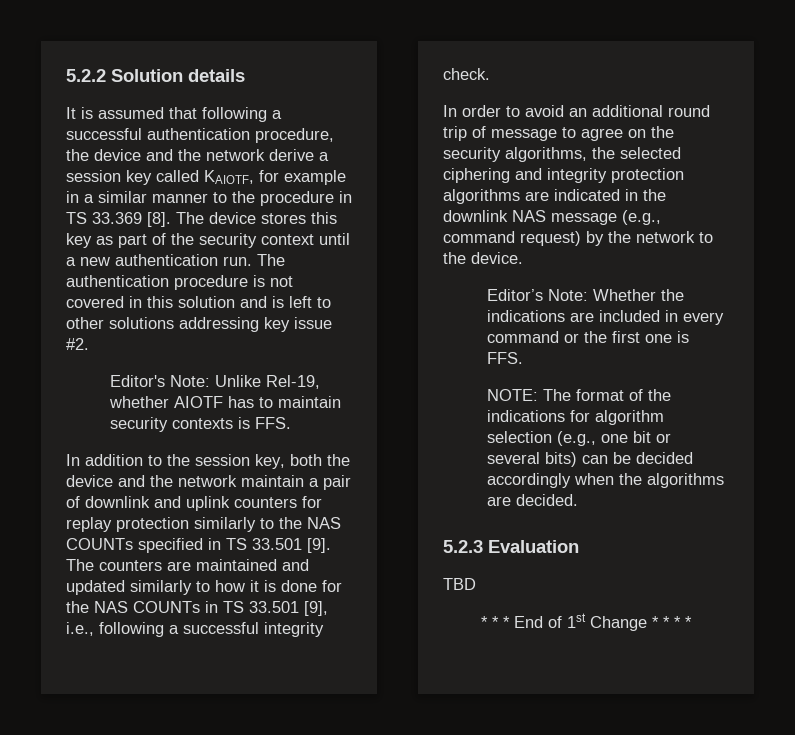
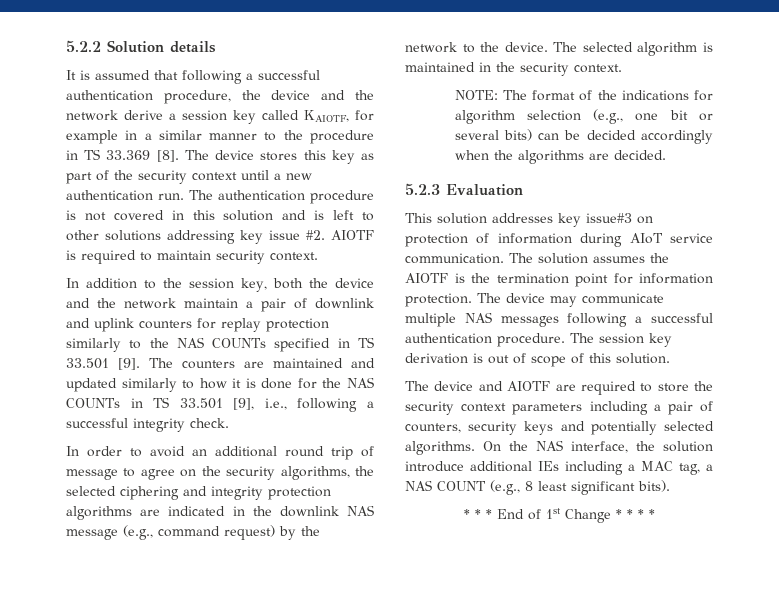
[110,375,321,389] [109,396,342,408] [110,417,292,432] // Editor's Note: Unlike Rel-19, whether AIOTF has to maintain security contexts is FFS. -> [331,230,374,240] [66,250,318,264] AIOTF is required to maintain security context.
[487,289,685,301] [487,310,725,325] [487,331,690,343] [487,352,524,364] // Editor’s Note: Whether the indications are included in every command or the first one is FFS. -> [553,42,713,56] [405,62,622,76] The selected algorithm is maintained in the security context.
[443,578,476,590] TBD -> [405,213,653,227] [405,233,713,247] [405,253,669,264] [405,273,713,287] [405,293,664,307] [405,312,713,327] [405,333,672,347] [405,353,670,367] [405,381,713,395] [405,401,713,415] [405,421,714,435] [405,440,713,455] [405,461,713,475] [405,480,670,495] This solution addresses key issue#3 on protection of information during AIoT service communication. The solution assumes the AIOTF is the termination point for information protection. The device may communicate multiple NAS messages following a successful authentication procedure. The session key derivation is out of scope of this solution. // The device and AIOTF are required to store the security context parameters including a pair of counters, security keys and potentially selected algorithms. On the NAS interface, the solution introduce additional IEs including a MAC tag, a NAS COUNT (e.g., 8 least significant bits).

